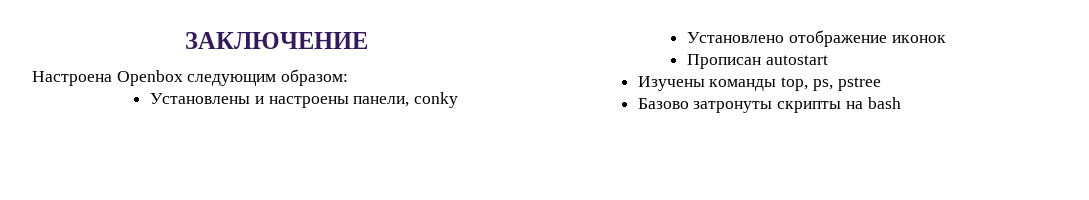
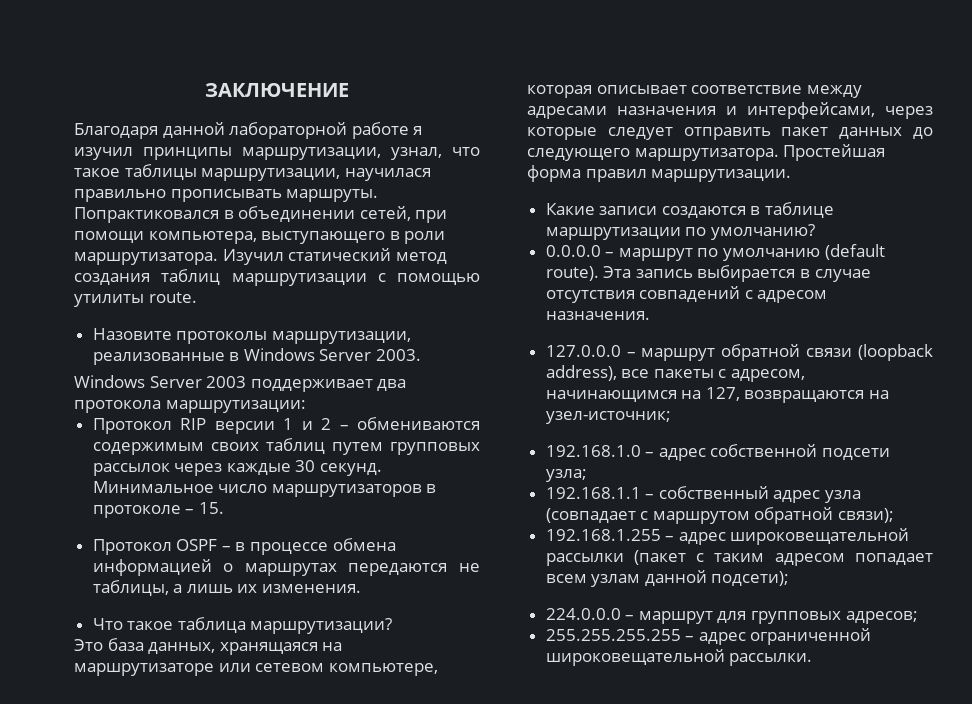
[32,69,349,86] [150,92,459,108] [687,30,946,47] [687,54,828,69] [637,76,881,91] [637,97,901,113] Настроена Openbox следующим образом: // Установлены и настроены панели, conky // Установлено отображение иконок // Прописан autostart // Изучены команды top, ps, pstree // Базово затронуты скрипты на bash -> [74,122,423,139] [74,147,480,160] [74,164,431,181] [74,189,379,202] [74,206,448,223] [74,231,446,244] [74,248,447,265] [74,269,480,286] [74,292,197,307] [92,328,411,344] [92,348,422,365] [74,375,407,392] [74,400,306,413] [92,417,480,434] [92,438,480,455] [92,460,383,476] [92,481,437,497] [92,502,224,518] [92,538,396,555] [92,559,480,576] [92,580,362,596] [92,617,393,634] [74,638,343,655] [74,663,438,676] [527,85,862,98] [527,102,933,119] [527,127,933,140] [527,144,886,161] [527,165,792,182] [545,202,835,218] [545,224,815,240] [545,244,885,261] [545,265,871,282] [545,286,828,303] [545,311,650,320] [545,344,933,361] [545,365,806,382] [545,387,890,403] [545,411,671,424] [545,444,891,461] [545,469,587,482] [545,486,862,503] [545,507,895,524] [545,528,910,545] [545,550,933,566] [545,570,790,587] [545,608,918,624] [545,628,872,645] [545,649,813,666] Благодаря данной лабораторной работе я изучил принципы маршрутизации, узнал, что такое таблицы маршрутизации, научилася правильно прописывать маршруты. Попрактиковался в объединении сетей, при помощи компьютера, выступающего в роли маршрутизатора. Изучил статический метод создания таблиц маршрутизации с помощью утилиты route. // Назовите протоколы маршрутизации, реализованные в Windows Server 2003. // Windows Server 2003 поддерживает два протокола маршрутизации: // Протокол RIP версии 1 и 2 – обмениваются содержимым своих таблиц путем групповых рассылок через каждые 30 секунд. Минимальное число маршрутизаторов в протоколе – 15. // Протокол OSPF – в процессе обмена информацией о маршрутах передаются не таблицы, а лишь их изменения. // Что такое таблица маршрутизации? // Это база данных, хранящаяся на маршрутизаторе или сетевом компьютере, которая описывает соответствие между адресами назначения и интерфейсами, через которые следует отправить пакет данных до следующего маршрутизатора. Простейшая форма правил маршрутизации. // Какие записи создаются в таблице маршрутизации по умолчанию? // 0.0.0.0 – маршрут по умолчанию (default route). Эта запись выбирается в случае отсутствия совпадений с адресом назначения. // 127.0.0.0 – маршрут обратной связи (loopback address), все пакеты с адресом, начинающимся на 127, возвращаются на узел-источник; // 192.168.1.0 – адрес собственной подсети узла; // 192.168.1.1 – собственный адрес узла (совпадает с маршрутом обратной связи); // 192.168.1.255 – адрес широковещательной рассылки (пакет с таким адресом попадает всем узлам данной подсети); // 224.0.0.0 – маршрут для групповых адресов; // 255.255.255.255 – адрес ограниченной широковещательной рассылки.

